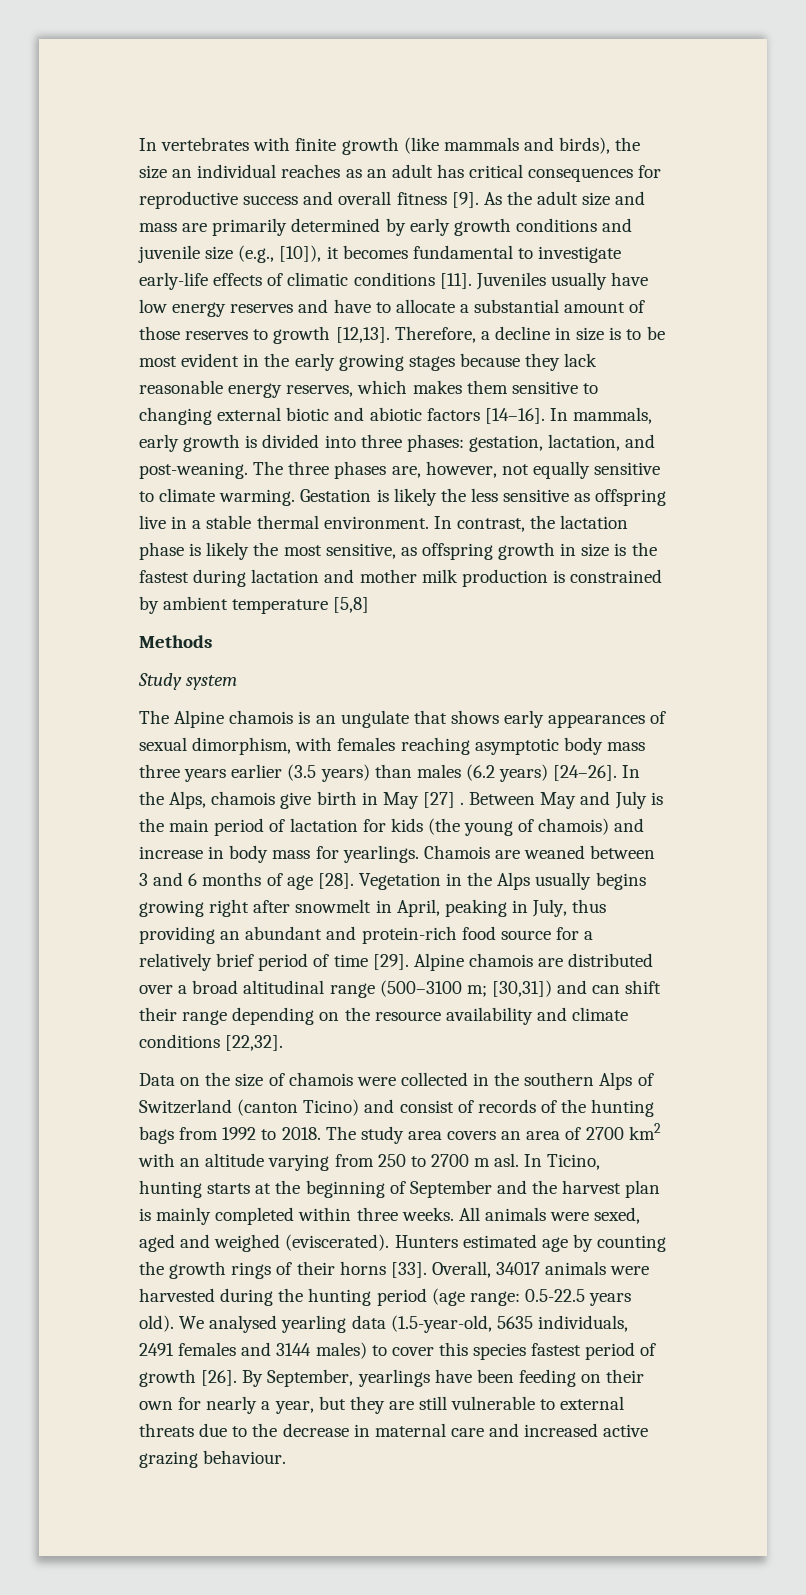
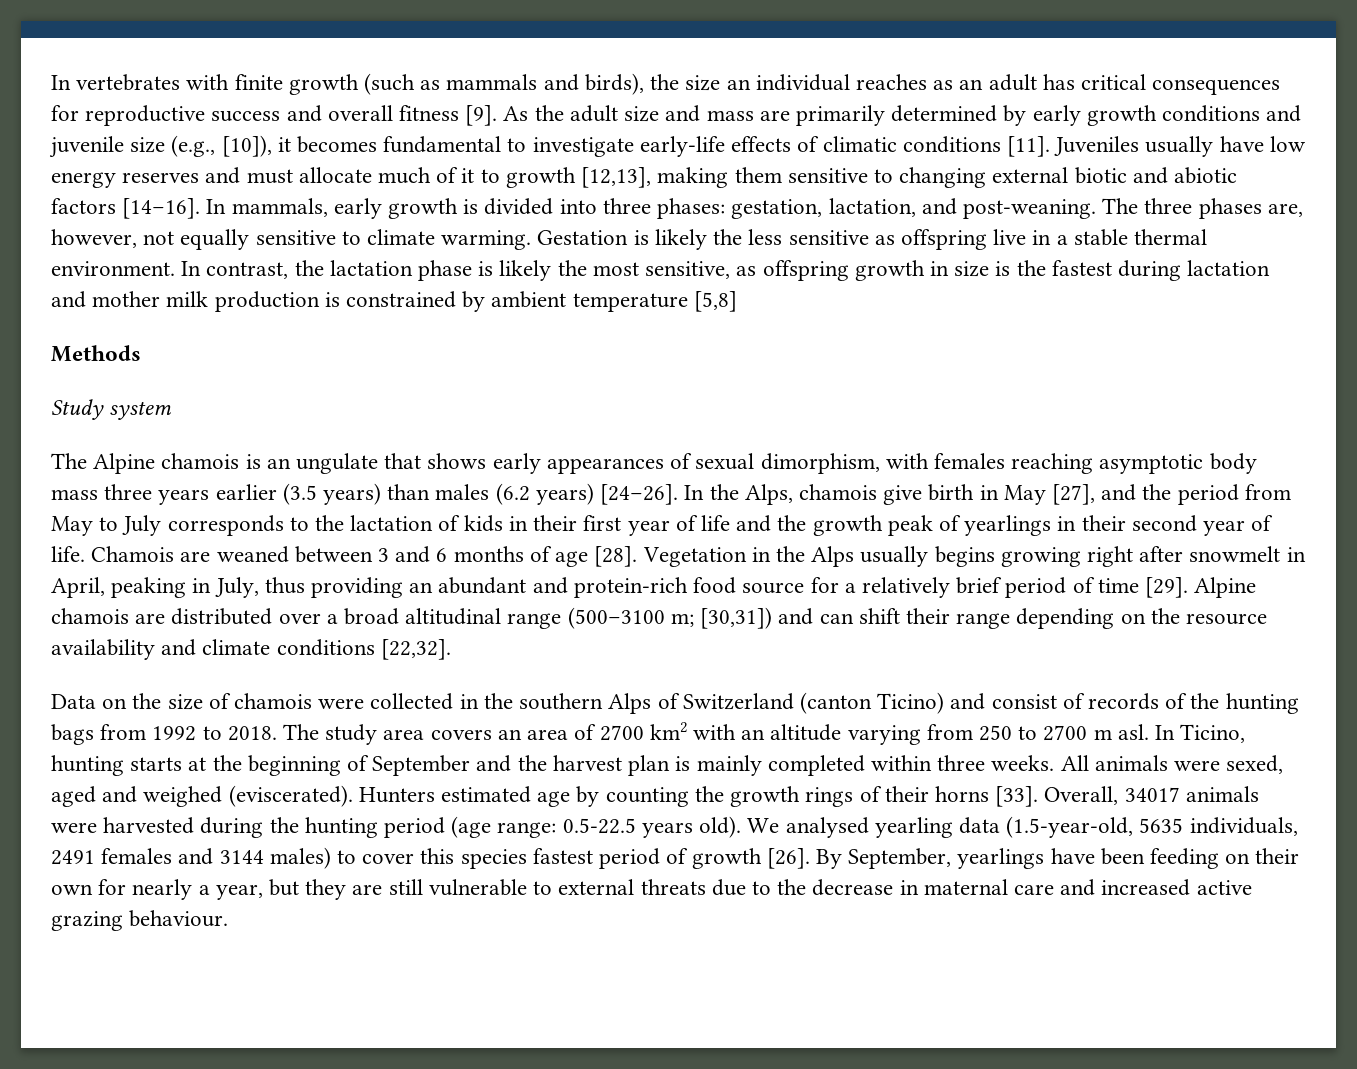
[403,137,439,154] (like -> [364,73,441,95] (such as
[333,299,646,313] [139,326,665,344] [139,353,598,371] [139,380,462,398] have to allocate a substantial amount of those reserves to growth [12,13]. Therefore, a decline in size is to be most evident in the early growing stages because they lack reasonable energy reserves, which makes -> [246,167,729,188] must allocate much of it to growth [12,13], making
[422,791,663,809] [139,818,645,836] [139,845,419,863] [27] . Between May and July is the main period of lactation for kids (the young of chamois) and increase in body mass for yearlings. -> [1051,484,1291,505] [51,515,1274,536] [51,546,85,562] [27], and the period from May to July corresponds to the lactation of kids in their first year of life and the growth peak of yearlings in their second year of life.

